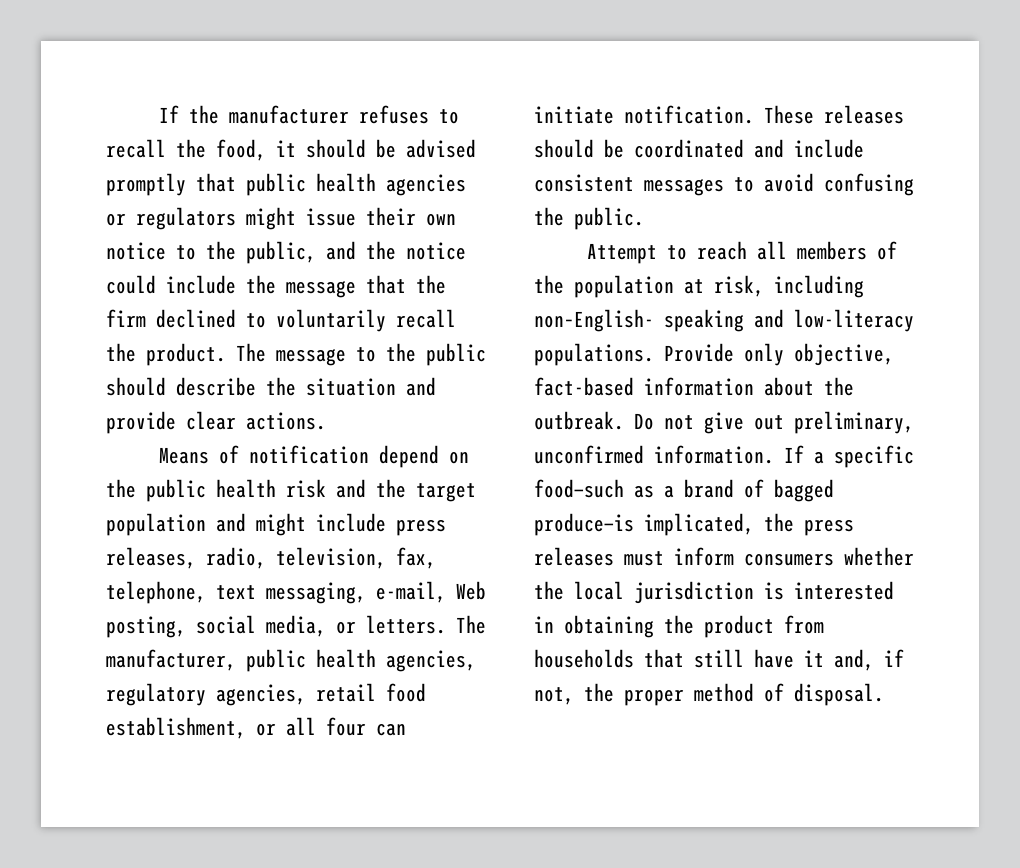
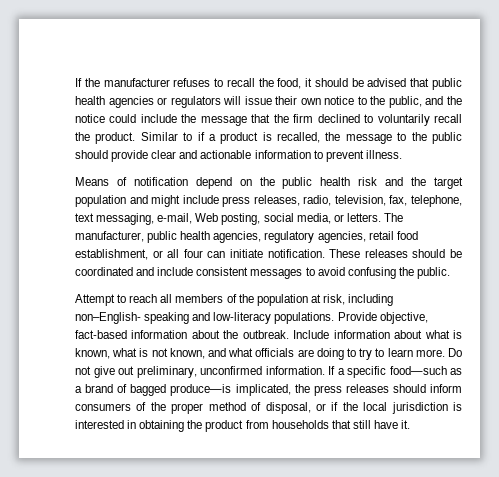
[106,173,186,196] promptly -> (407, 82) none
[246,207,296,230] might -> [223,96,242,105] will
[236,343,266,362] The -> [140,132,341,144] Similar to if a product is recalled, the
[176,377,436,396] [106,411,326,434] describe the situation and provide clear actions. -> [111,150,402,162] provide clear and actionable information to prevent illness.
[744,343,784,366] only -> (377, 316) none
(624, 420) none -> [293,330,463,339] [75,348,445,360] Include information about what is known, what is not known, and what officials are doing to try to learn more.
[624,551,664,566] must -> [392,384,426,393] should
[844,547,914,566] whether -> [136,402,339,414] of the proper method of disposal, or if
[804,649,904,671] [534,683,884,706] it and, if not, the proper method of disposal. -> [401,420,411,429] it.

